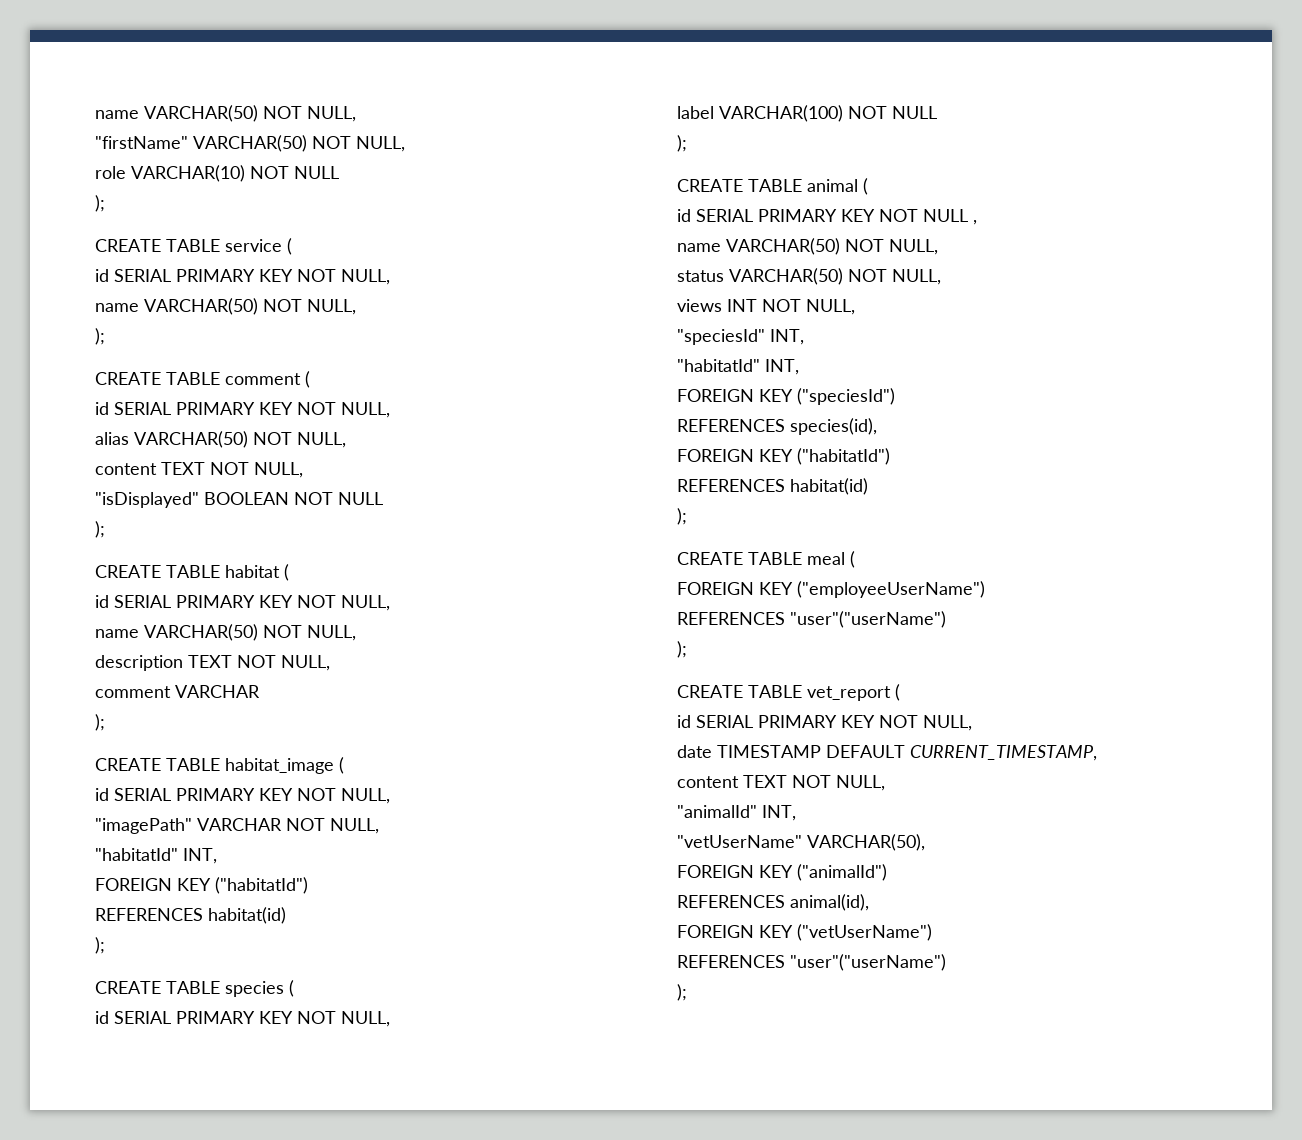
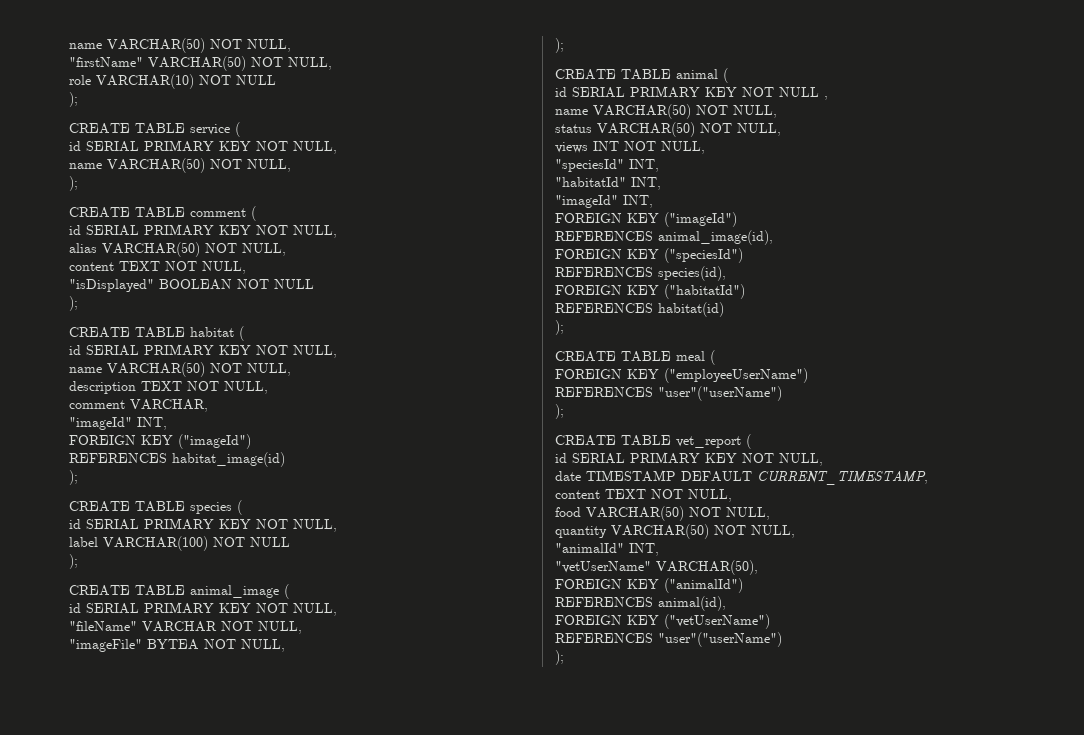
[175,685,260,698] [95,714,105,731] [95,757,344,774] [95,788,390,804] [95,818,379,834] [95,848,217,864] [95,877,308,894] [95,907,286,924] VARCHAR // ); // CREATE TABLE habitat_image ( // id SERIAL PRIMARY KEY NOT NULL, // "imagePath" VARCHAR NOT NULL, // "habitatId" INT, // FOREIGN KEY ("habitatId") // REFERENCES habitat(id) -> [130,399,208,412] [69,417,167,430] [69,434,251,449] [69,452,285,467] VARCHAR, // "imageId" INT, // FOREIGN KEY ("imageId") // REFERENCES habitat_image(id)
(687, 143) none -> [69,584,289,599] [69,602,337,616] [69,621,302,634] [69,639,285,652] [555,38,564,53] // CREATE TABLE animal_image ( // id SERIAL PRIMARY KEY NOT NULL, // "fileName" VARCHAR NOT NULL, // "imageFile" BYTEA NOT NULL, // );
(799, 367) none -> [555,195,653,208] [555,212,737,227] [555,230,773,245] // "imageId" INT, // FOREIGN KEY ("imageId") // REFERENCES animal_image(id),
(885, 783) none -> [555,506,770,521] [555,524,795,539] // food VARCHAR(50) NOT NULL, // quantity VARCHAR(50) NOT NULL,

